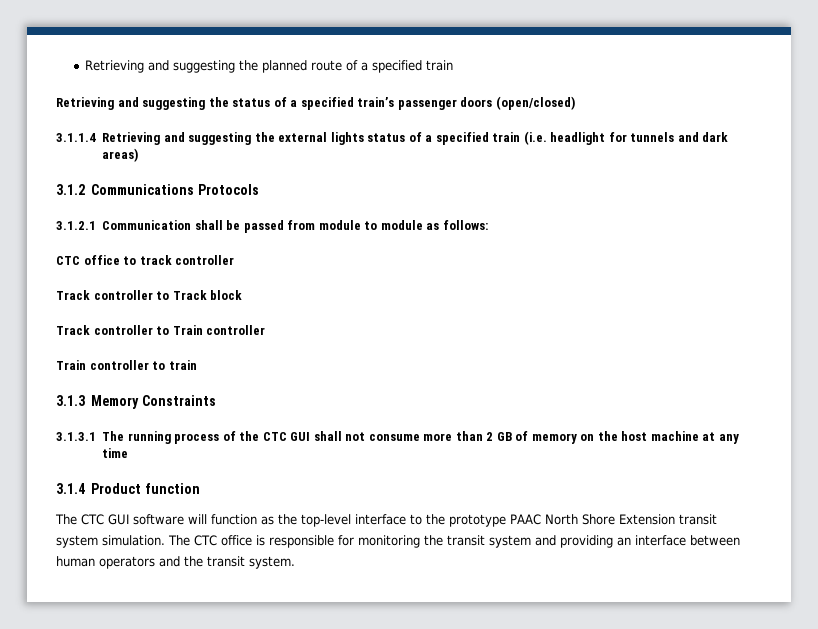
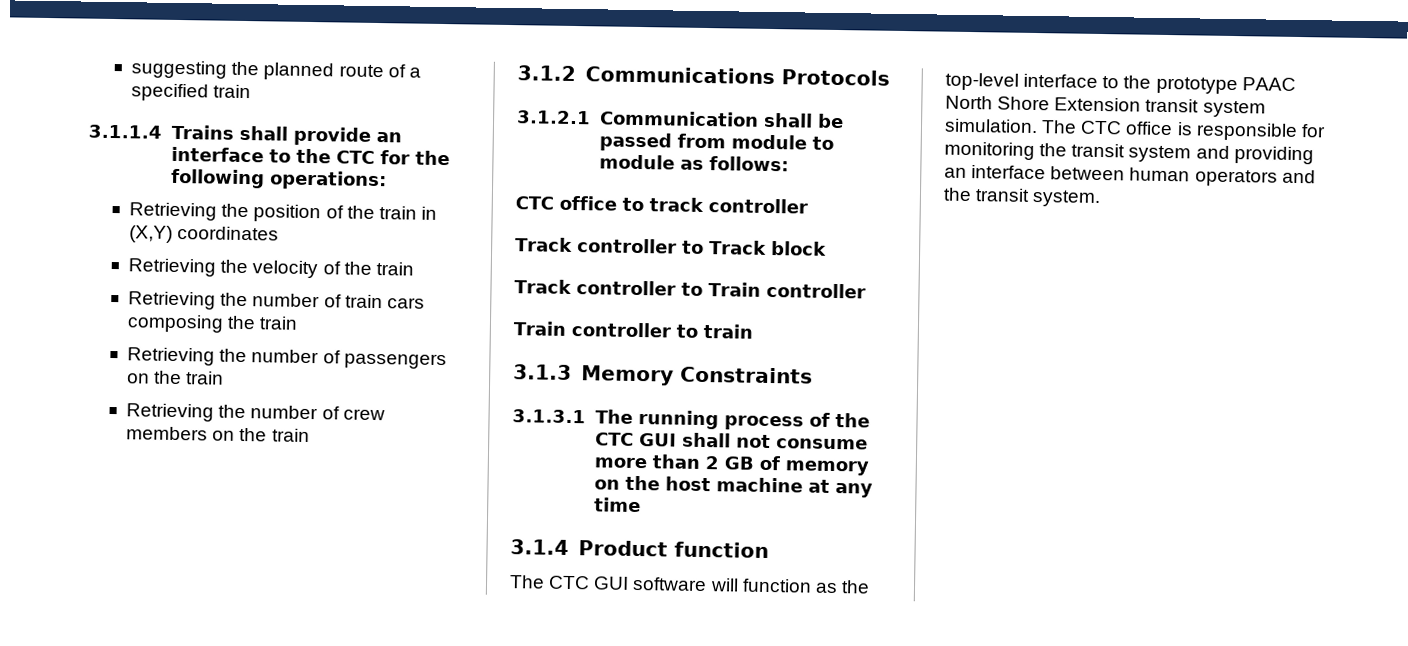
[85,60,170,73] Retrieving and -> (131, 69) none
[56,96,575,110] [56,131,729,145] [102,148,139,162] Retrieving and suggesting the status of a specified train’s passenger doors (open/closed) // 3.1.1.4 Retrieving and suggesting the external lights status of a specified train (i.e. headlight for tunnels and dark areas) -> [88,124,403,146] [170,146,450,166] [170,168,387,191] [129,202,437,223] [129,225,280,243] [128,258,414,279] [128,291,425,310] [127,314,299,333] [127,347,447,370] [127,370,225,385] [126,403,385,422] [126,426,310,443] 3.1.1.4 Trains shall provide an interface to the CTC for the following operations: // Retrieving the position of the train in (X,Y) coordinates // Retrieving the velocity of the train // Retrieving the number of train cars composing the train // Retrieving the number of passengers on the train // Retrieving the number of crew members on the train

